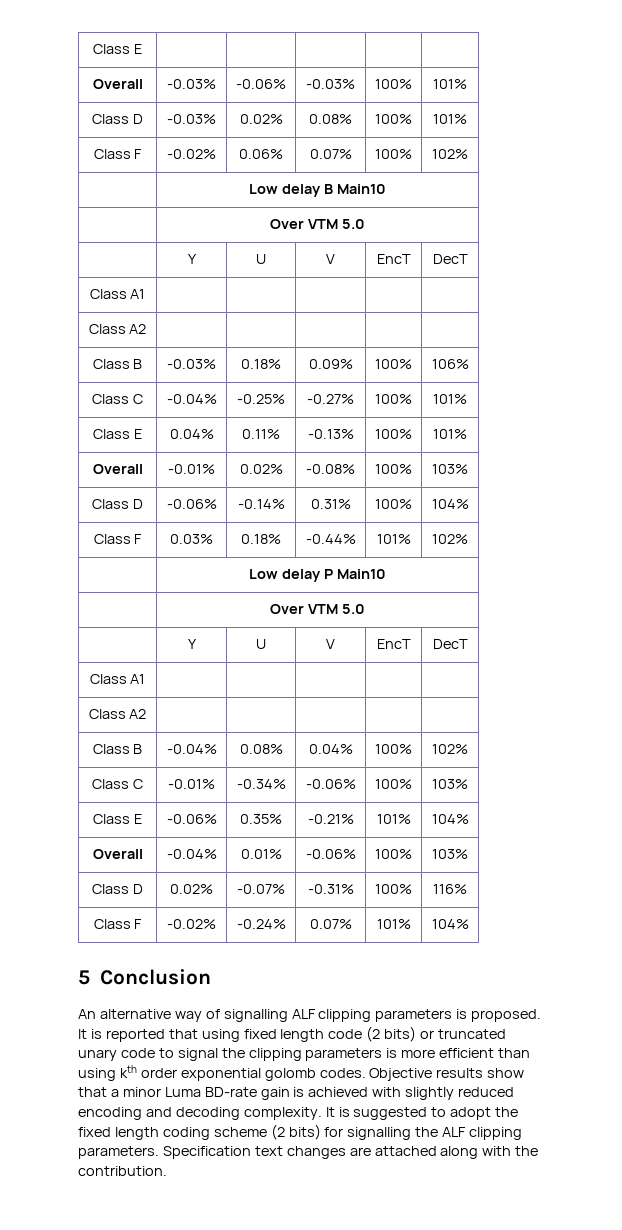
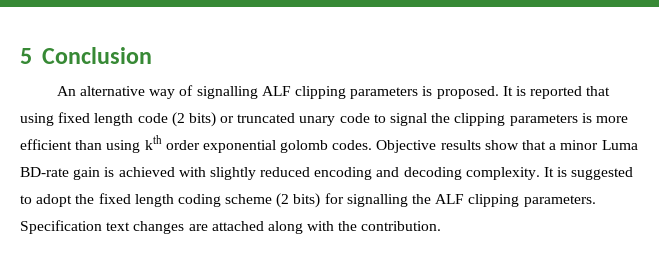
[93,44,142,54] [92,79,143,89] [167,79,216,89] [236,79,286,89] [306,79,355,89] [375,79,412,89] [433,79,467,89] [92,114,143,124] [167,114,216,124] [239,114,283,124] [309,114,352,124] [375,114,412,124] [433,114,467,124] [93,149,143,159] [167,149,216,159] [239,149,283,159] [309,149,352,159] [375,149,412,159] [432,149,468,159] [249,184,386,197] [270,219,365,229] [187,254,197,264] [256,254,266,264] [326,254,335,264] [376,254,411,264] [432,254,468,264] [89,289,146,299] [88,324,147,334] [92,359,143,369] [167,359,216,369] [241,359,281,369] [308,359,353,369] [375,359,412,369] [431,359,469,369] [92,394,143,404] [166,394,217,404] [237,394,285,404] [307,394,354,404] [375,394,412,404] [433,394,467,404] [93,429,142,439] [169,429,214,439] [242,429,280,439] [307,429,354,439] [375,429,412,439] [433,429,467,439] [92,464,143,474] [168,464,215,474] [239,464,283,474] [306,464,355,474] [375,464,412,474] [432,464,468,474] [92,499,143,509] [166,499,217,509] [237,499,285,509] [310,499,351,509] [375,499,412,509] [431,499,469,509] [93,534,143,544] [170,534,213,544] [241,534,281,544] [305,534,356,544] [376,534,411,544] [432,534,468,544] [249,569,386,582] [270,604,365,614] [187,639,197,649] [256,639,266,649] [326,639,335,649] [376,639,411,649] [432,639,468,649] [89,674,146,684] [88,709,147,719] [92,744,143,754] [166,744,217,754] [239,744,283,754] [308,744,353,754] [375,744,412,754] [432,744,468,754] [92,779,143,789] [168,779,215,789] [236,779,286,789] [305,779,356,789] [375,779,412,789] [432,779,468,789] [93,814,142,824] [166,814,217,824] [240,814,282,824] [307,814,354,824] [376,814,411,824] [431,814,469,824] [92,849,143,859] [166,849,217,859] [240,849,282,859] [305,849,356,859] [375,849,412,859] [432,849,468,859] [92,884,143,894] [170,884,213,894] [237,884,285,894] [307,884,354,894] [375,884,412,894] [433,884,467,894] [93,919,143,929] [167,919,216,929] [236,919,286,929] [309,919,352,929] [376,919,411,929] [431,919,469,929] Class E | | | | | // Overall | -0.03% | -0.06% | -0.03% | 100% | 101% // Class D | -0.03% | 0.02% | 0.08% | 100% | 101% // Class F | -0.02% | 0.06% | 0.07% | 100% | 102% // | Low delay B Main10 // | Over VTM 5.0 // | Y | U | V | EncT | DecT // Class A1 | | | | | // Class A2 | | | | | // Class B | -0.03% | 0.18% | 0.09% | 100% | 106% // Class C | -0.04% | -0.25% | -0.27% | 100% | 101% // Class E | 0.04% | 0.11% | -0.13% | 100% | 101% // Overall | -0.01% | 0.02% | -0.08% | 100% | 103% // Class D | -0.06% | -0.14% | 0.31% | 100% | 104% // Class F | 0.03% | 0.18% | -0.44% | 101% | 102% // | Low delay P Main10 // | Over VTM 5.0 // | Y | U | V | EncT | DecT // Class A1 | | | | | // Class A2 | | | | | // Class B | -0.04% | 0.08% | 0.04% | 100% | 102% // Class C | -0.01% | -0.34% | -0.06% | 100% | 103% // Class E | -0.06% | 0.35% | -0.21% | 101% | 104% // Overall | -0.04% | 0.01% | -0.06% | 100% | 103% // Class D | 0.02% | -0.07% | -0.31% | 100% | 116% // Class F | -0.02% | -0.24% | 0.07% | 101% | 104% // -> (20, 56) none

